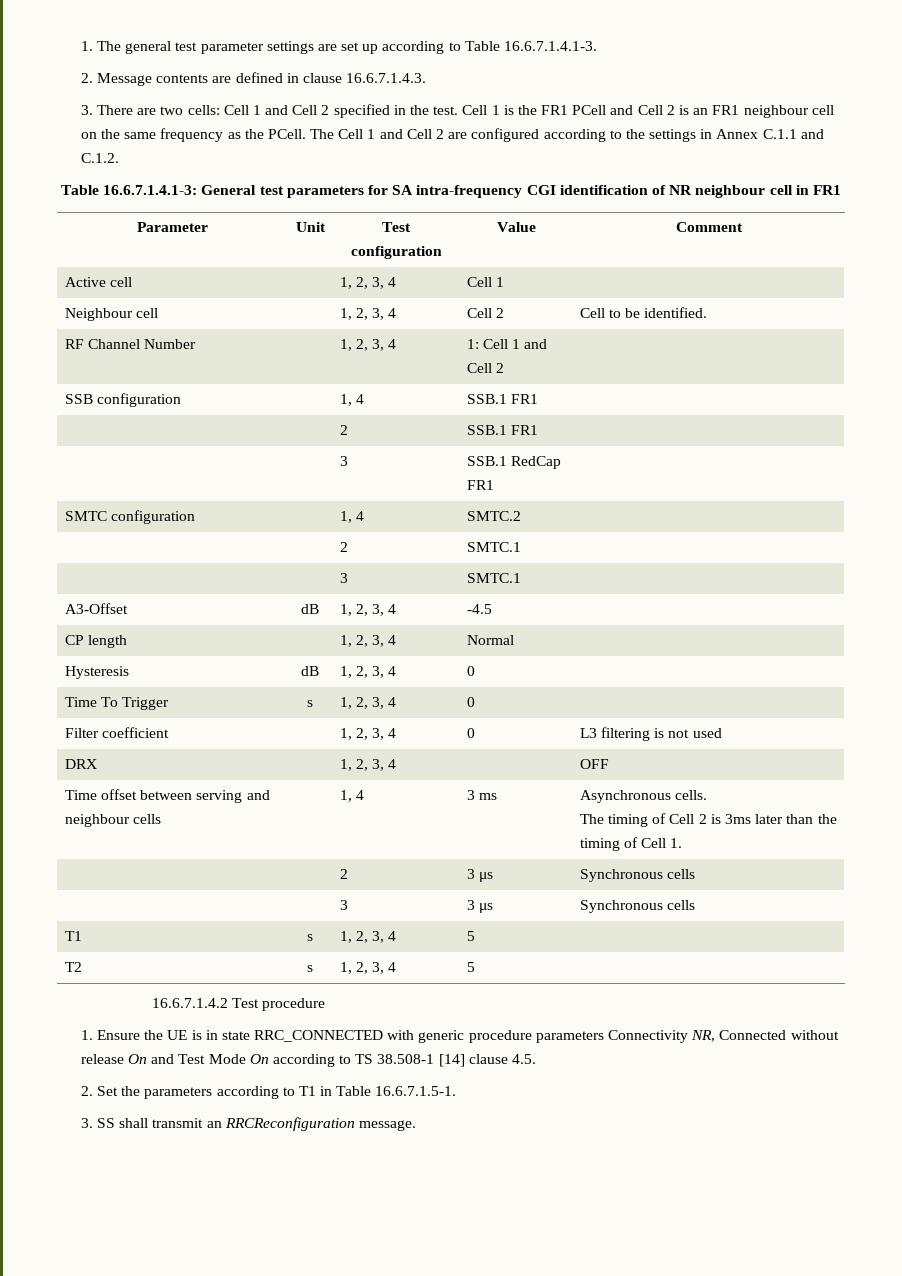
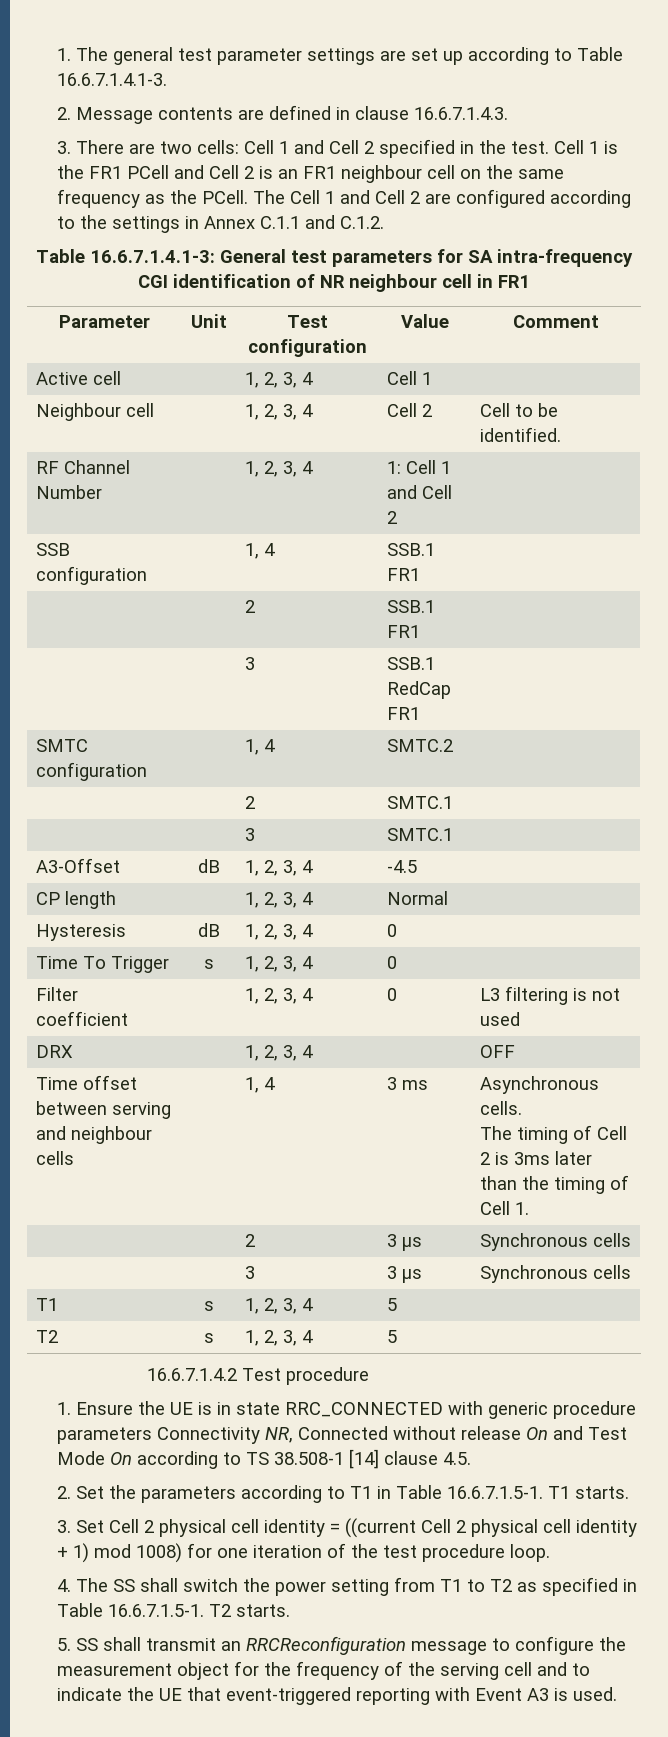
[80,1118,93,1128] // 3. -> [548,1486,630,1499] [57,1518,638,1538] [57,1543,551,1563] [57,1577,638,1596] [57,1603,291,1617] [57,1638,72,1651] T1 starts. // 3. Set Cell 2 physical cell identity = ((current Cell 2 physical cell identity + 1) mod 1008) for one iteration of the test procedure loop. // 4. The SS shall switch the power setting from T1 to T2 as specified in Table 16.6.7.1.5-1. T2 starts. // 5.
[358,1120,416,1131] message. -> [411,1636,627,1655] [57,1661,591,1680] [57,1687,618,1705] message to configure the measurement object for the frequency of the serving cell and to indicate the UE that event-triggered reporting with Event A3 is used.

